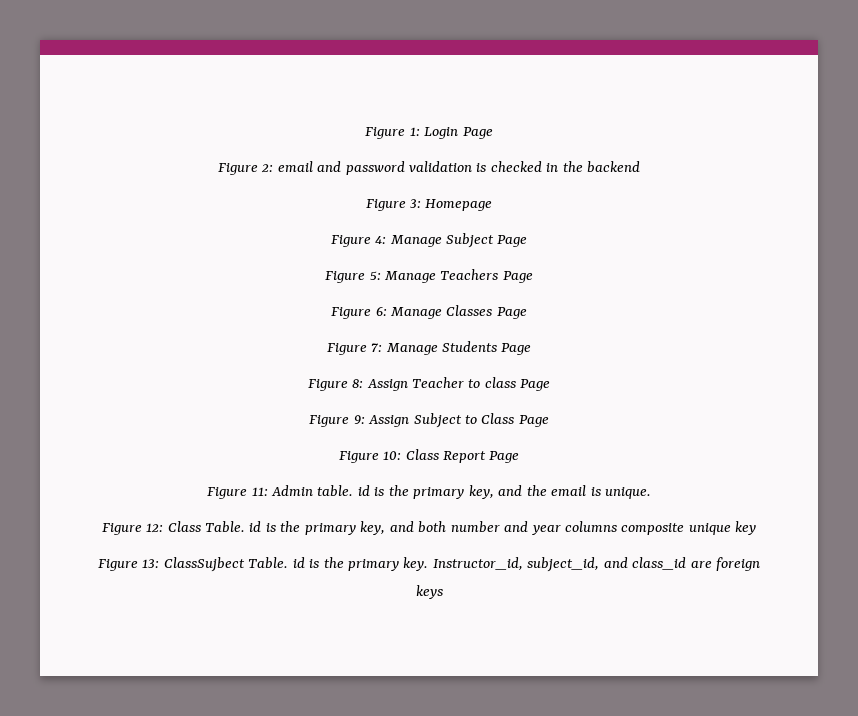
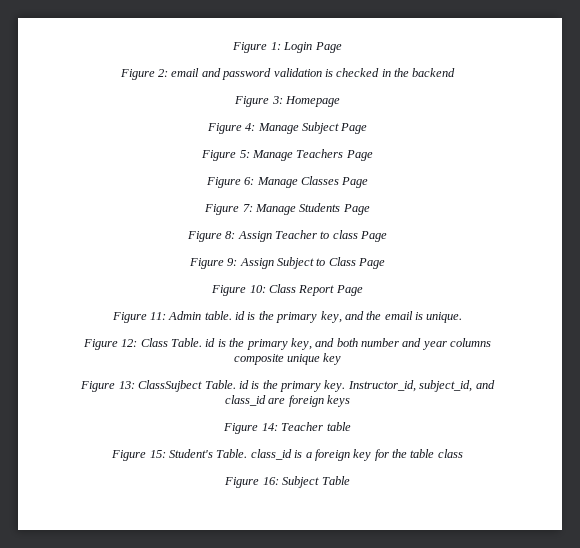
(443, 592) none -> [223,422,351,434] [111,449,463,461] [224,476,350,488] // Figure 14: Teacher table // Figure 15: Student's Table. class_id is a foreign key for the table class // Figure 16: Subject Table

